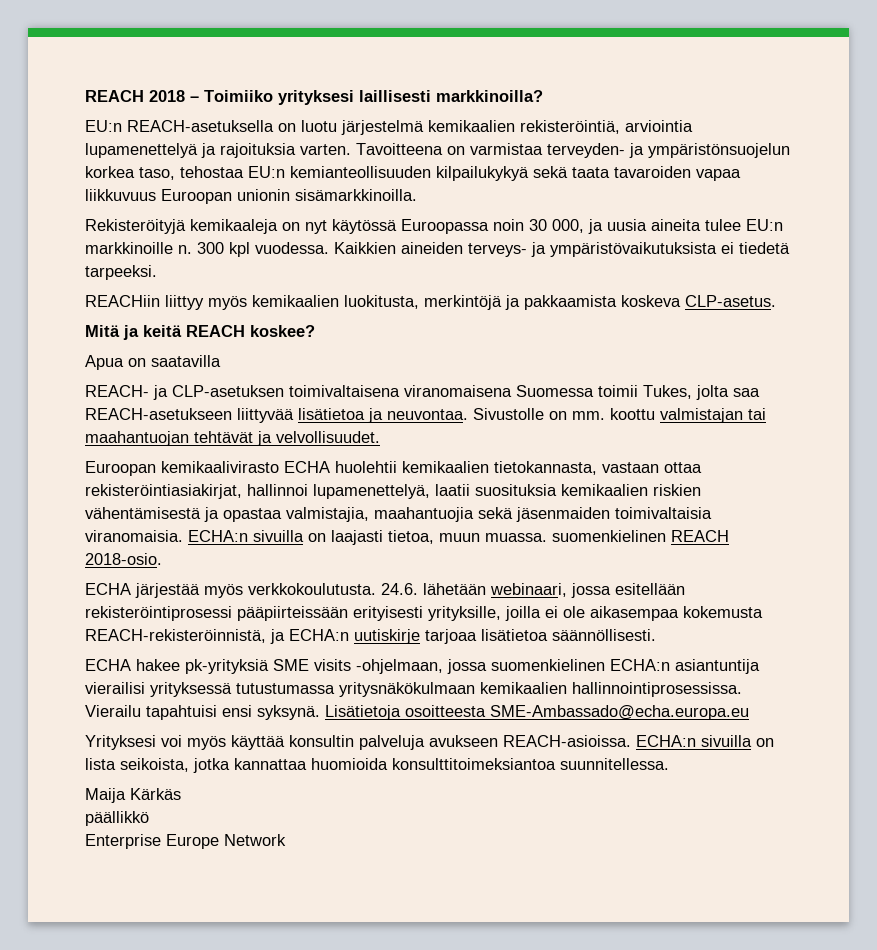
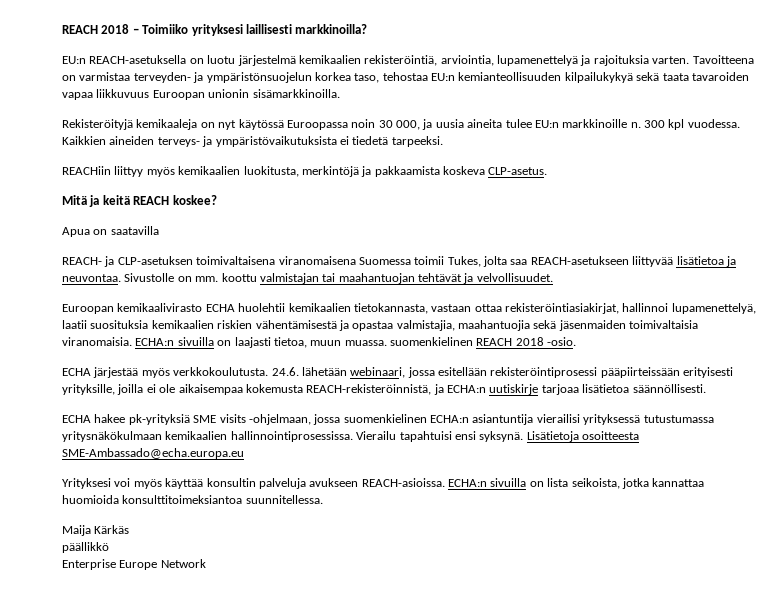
[625,120,693,132] arviointia -> [440,55,494,66] arviointia,
[85,553,162,565] 2018-osio. -> [515,337,577,346] 2018 -osio.
[590,606,679,621] aikasempaa -> [178,384,243,395] aikaisempaa

